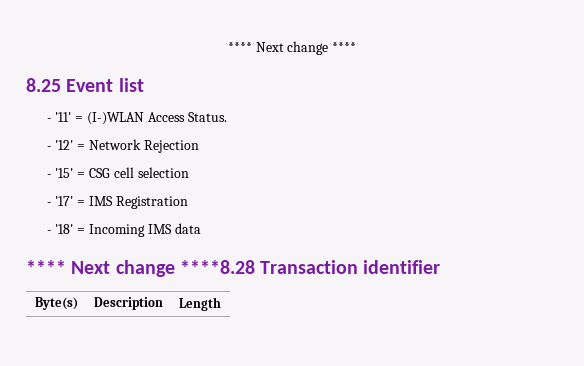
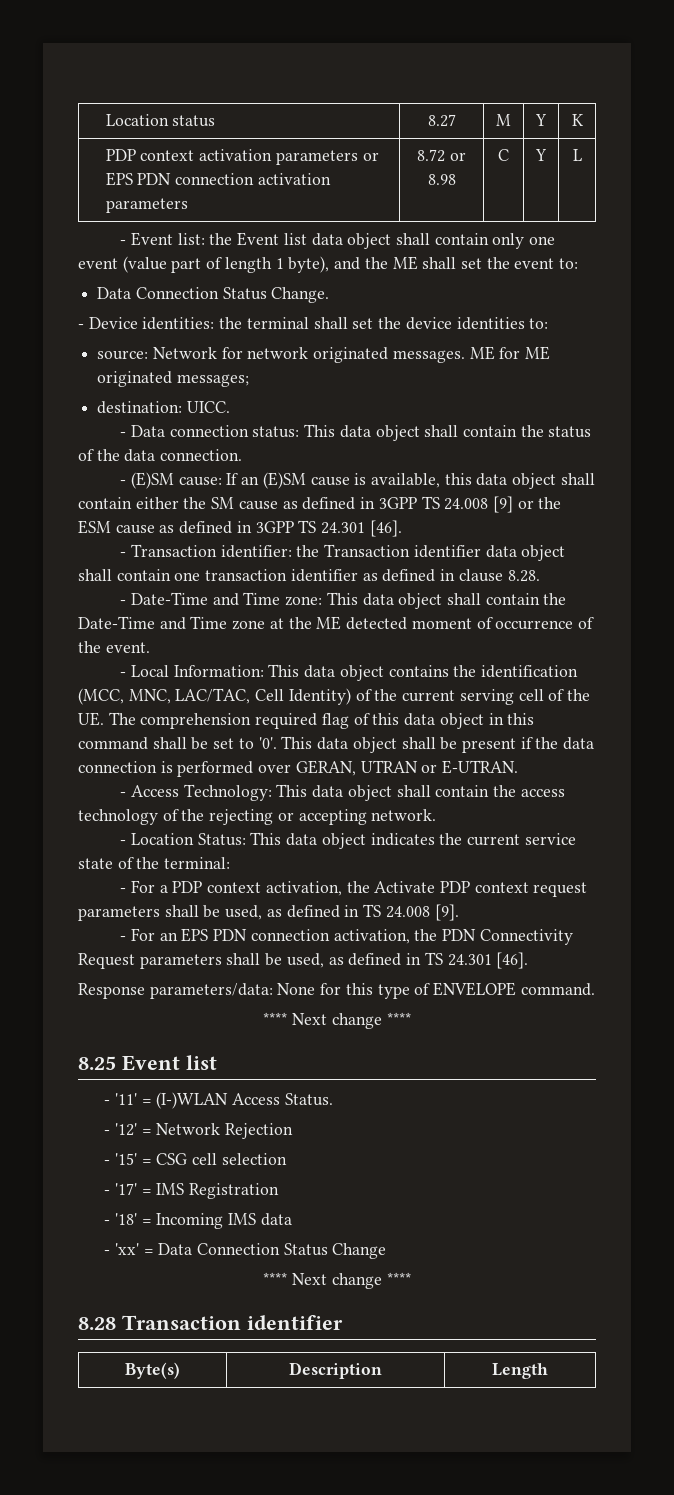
(227, 47) none -> [105,114,216,127] [427,114,456,127] [496,114,511,126] [535,114,547,126] [571,114,584,126] [105,149,379,165] [105,172,331,186] [105,198,188,213] [417,149,466,162] [427,174,456,185] [498,149,509,161] [535,149,547,161] [572,149,582,161] [120,232,556,249] [78,256,579,273] [97,287,330,303] [78,317,549,330] [97,346,551,363] [97,371,249,387] [97,401,230,414] [120,424,592,441] [78,449,243,462] [120,472,595,489] [78,496,562,513] [78,520,402,537] [120,544,566,561] [78,569,540,582] [120,592,567,609] [78,616,594,630] [78,641,150,653] [120,664,579,681] [78,688,590,705] [78,712,535,729] [78,736,595,753] [78,760,519,777] [120,784,565,801] [78,809,437,825] [120,832,576,849] [78,857,231,869] [120,880,588,897] [78,904,459,921] [120,928,573,945] [78,952,529,969] [78,982,595,999] Location status | 8.27 | M | Y | K // PDP context activation parameters or EPS PDN connection activation parameters | 8.72 or 8.98 | C | Y | L // - Event list: the Event list data object shall contain only one event (value part of length 1 byte), and the ME shall set the event to: // Data Connection Status Change. // - Device identities: the terminal shall set the device identities to: // source: Network for network originated messages. ME for ME originated messages; // destination: UICC. // - Data connection status: This data object shall contain the status of the data connection. // - (E)SM cause: If an (E)SM cause is available, this data object shall contain either the SM cause as defined in 3GPP TS 24.008 [9] or the ESM cause as defined in 3GPP TS 24.301 [46]. // - Transaction identifier: the Transaction identifier data object shall contain one transaction identifier as defined in clause 8.28. // - Date-Time and Time zone: This data object shall contain the Date-Time and Time zone at the ME detected moment of occurrence of the event. // - Local Information: This data object contains the identification (MCC, MNC, LAC/TAC, Cell Identity) of the current serving cell of the UE. The comprehension required flag of this data object in this command shall be set to '0'. This data object shall be present if the data connection is performed over GERAN, UTRAN or E-UTRAN. // - Access Technology: This data object shall contain the access technology of the rejecting or accepting network. // - Location Status: This data object indicates the current service state of the terminal: // - For a PDP context activation, the Activate PDP context request parameters shall be used, as defined in TS 24.008 [9]. // - For an EPS PDN connection activation, the PDN Connectivity Request parameters shall be used, as defined in TS 24.301 [46]. // Response parameters/data: None for this type of ENVELOPE command. //
[26,260,255,277] // **** Next change ****8.28 -> [104,1243,387,1259] [263,1272,411,1289] [78,1317,116,1330] // - 'xx' = Data Connection Status Change // **** Next change **** // 8.28

